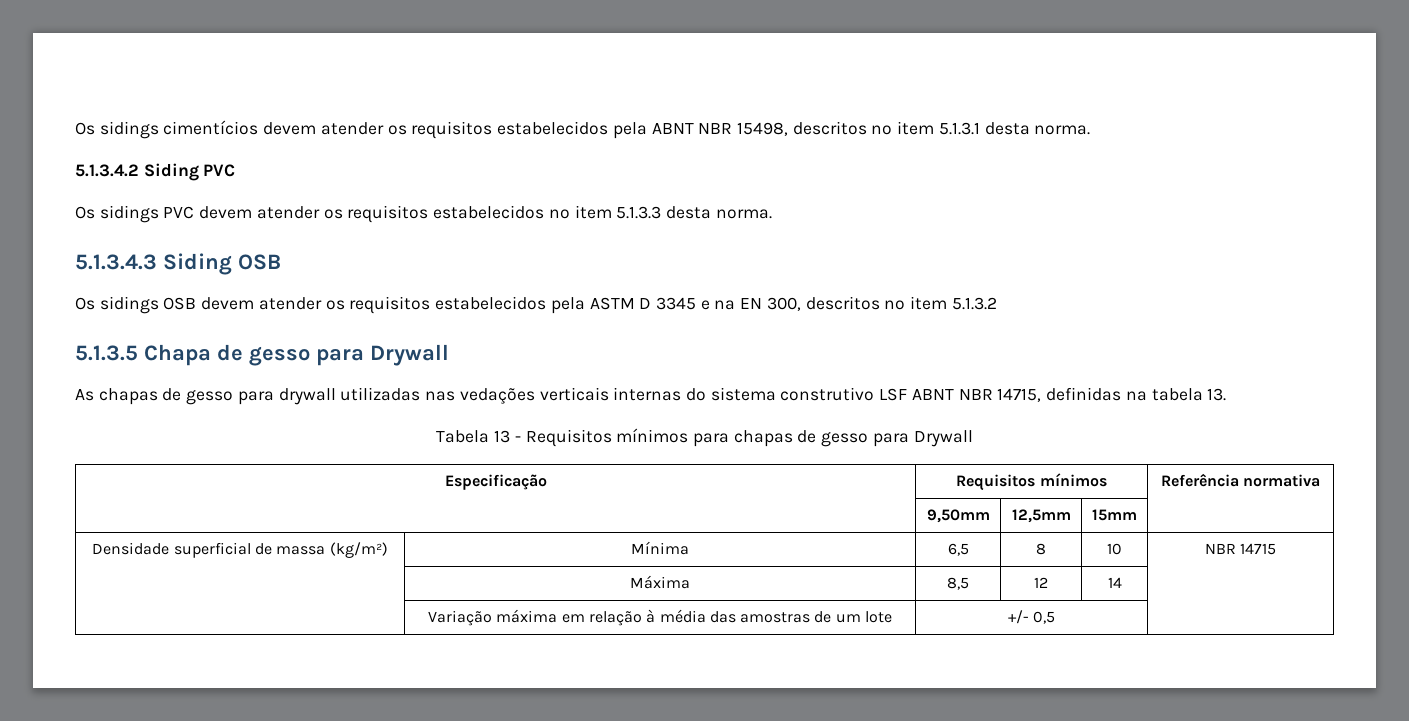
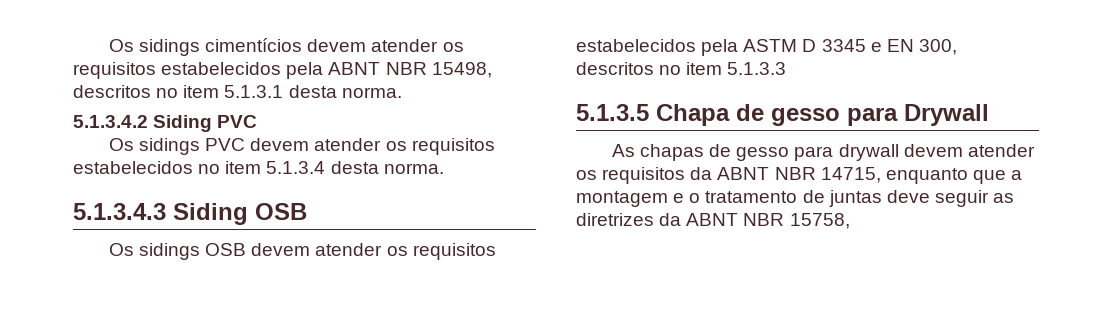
[616,206,662,219] 5.1.3.3 -> [266,161,326,174] 5.1.3.4
[714,300,736,310] na -> (882, 47) none
[951,297,997,310] 5.1.3.2 -> [727,62,787,75] 5.1.3.3
[340,387,1227,404] [436,428,973,447] [444,474,547,490] [956,473,1107,491] [1160,473,1321,487] [926,509,990,523] [1011,509,1071,523] [1092,509,1137,521] [92,542,388,558] [631,541,689,555] [947,543,969,556] [1036,543,1046,555] [1107,543,1122,555] [1204,543,1277,555] [630,575,690,589] [947,577,969,590] [1034,577,1048,588] [1107,577,1122,588] [427,609,893,626] [1007,610,1056,624] utilizadas nas vedações verticais internas do sistema construtivo LSF ABNT NBR 14715, definidas na tabela 13. // Tabela 13 - Requisitos mínimos para chapas de gesso para Drywall // Especificação | Requisitos mínimos | Referência normativa // | 9,50mm | 12,5mm | 15mm | // Densidade superficial de massa (kg/m²) | Mínima | 6,5 | 8 | 10 | NBR 14715 // | Máxima | 8,5 | 12 | 14 | // | Variação máxima em relação à média das amostras de um lote | +/- 0,5 | -> [903,144,1035,157] [576,167,1023,184] [576,190,1015,207] [576,213,850,229] devem atender os requisitos da ABNT NBR 14715, enquanto que a montagem e o tratamento de juntas deve seguir as diretrizes da ABNT NBR 15758,

